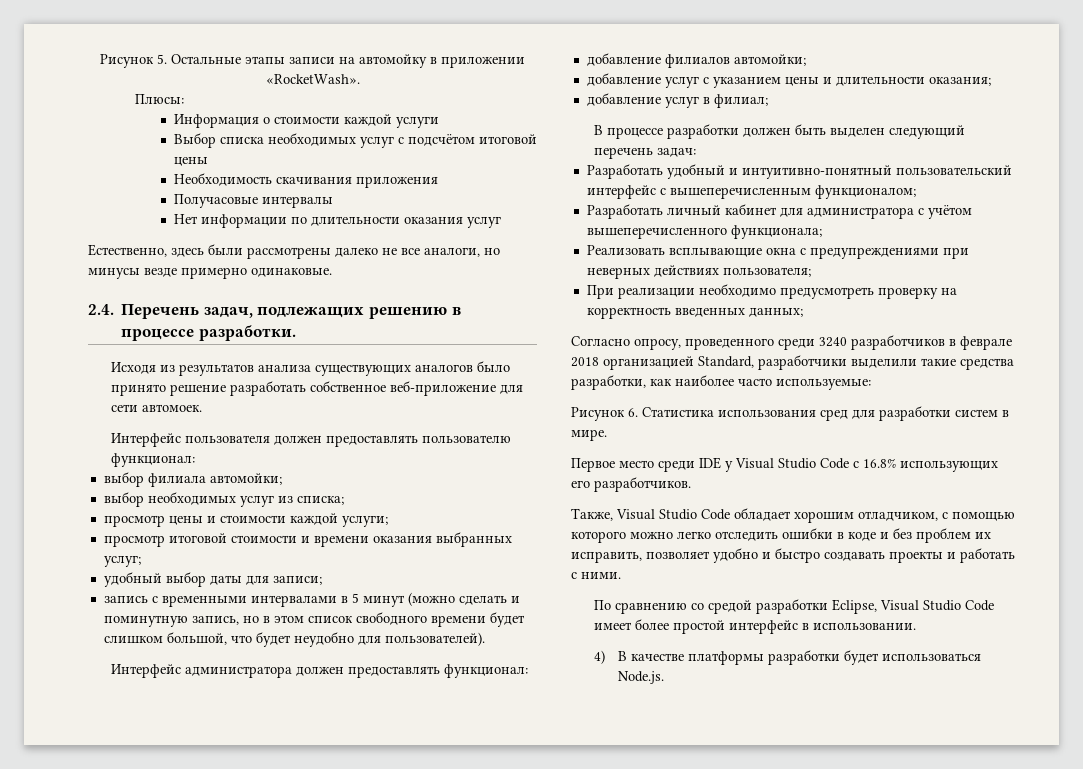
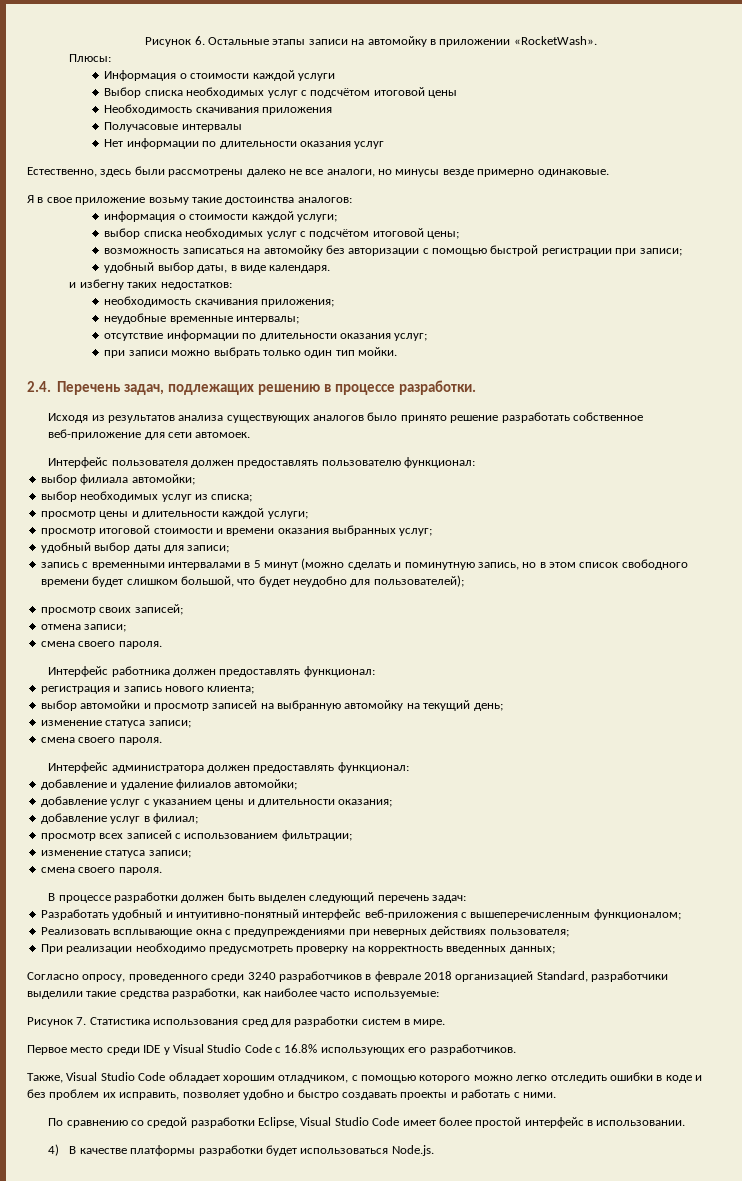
[100,54,167,68] Рисунок 5. -> [145,36,205,47] Рисунок 6.
(332, 272) none -> [27,195,352,205] [104,211,337,222] [104,228,460,239] [104,245,682,256] [104,262,331,273] [69,279,232,290] [104,296,335,307] [104,313,300,324] [104,330,428,341] [104,347,398,358] // Я в свое приложение возьму такие достоинства аналогов: // информация о стоимости каждой услуги; // выбор списка необходимых услуг с подсчётом итоговой цены; // возможность записаться на автомойку без авторизации с помощью быстрой регистрации при записи; // удобный выбор даты, в виде календаря. // и избегну таких недостатков: // необходимость скачивания приложения; // неудобные временные интервалы; // отсутствие информации по длительности оказания услуг; // при записи можно выбрать только один тип мойки.
[219,515,286,523] стоимости -> [141,511,219,519] длительности
[384,632,485,646] пользователей). -> [373,575,464,587] [40,604,183,615] [40,624,127,632] [40,641,162,649] [48,666,375,677] [40,686,255,694] [40,700,503,711] [40,720,191,728] [40,737,162,745] пользователей); // просмотр своих записей; // отмена записи; // смена своего пароля. // Интерфейс работника должен предоставлять функционал: // регистрация и запись нового клиента; // выбор автомойки и просмотр записей на выбранную автомойку на текущий день; // изменение статуса записи; // смена своего пароля.
(661, 59) none -> [110,782,173,790] и удаление
(768, 101) none -> [40,830,352,841] [40,850,191,858] [40,867,162,875] // просмотр всех записей с использованием фильтрации; // изменение статуса записи; // смена своего пароля.
[895,165,1012,175] [586,185,656,199] пользовательский интерфейс -> [302,909,458,920] интерфейс веб-приложения
[586,204,972,219] [586,225,822,239] // Разработать личный кабинет для администратора с учётом вышеперечисленного функционала; -> (681, 914) none
[628,408,638,417] 6. -> [76,1017,87,1025] 7.

